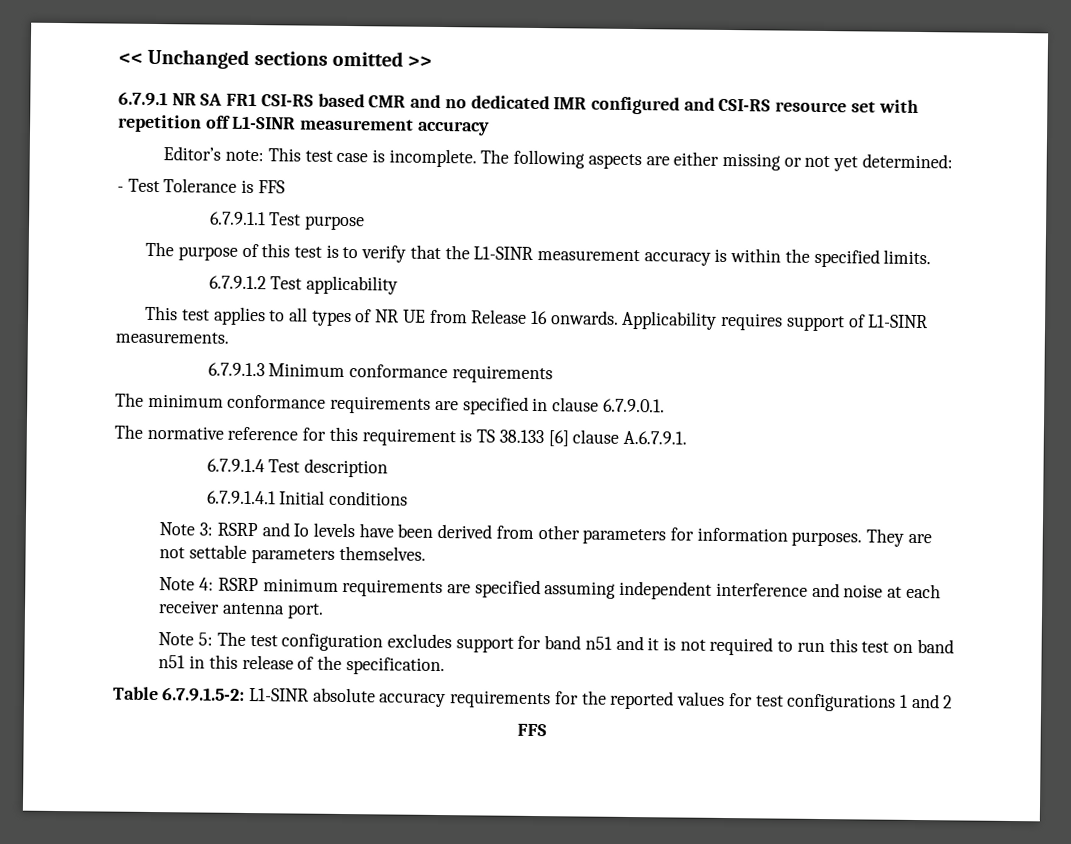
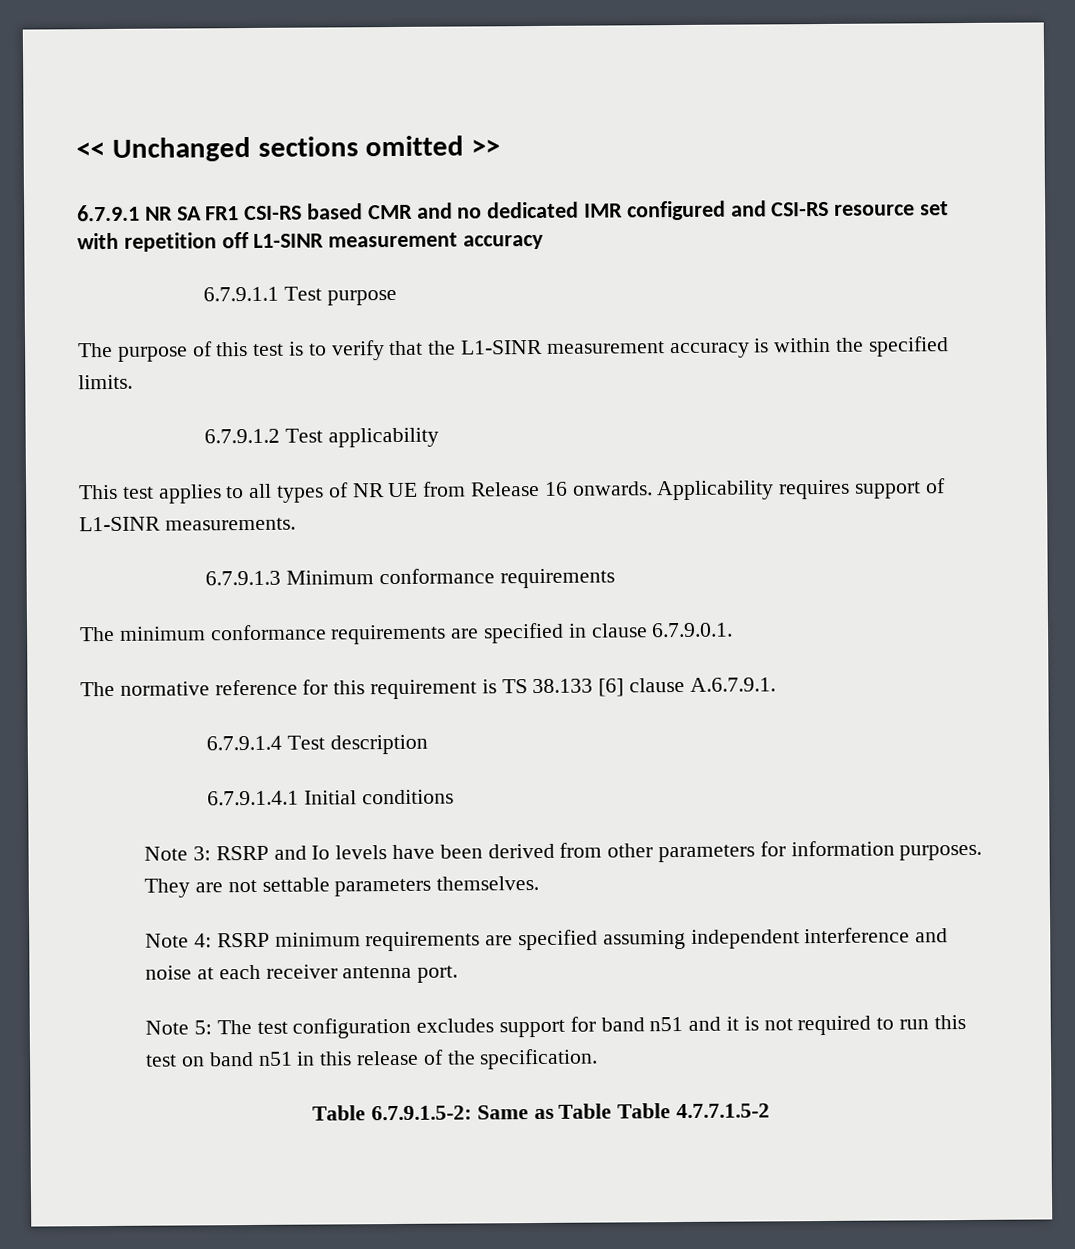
[163,146,953,172] [117,178,285,194] // Editor’s note: This test case is incomplete. The following aspects are either missing or not yet determined: // - Test Tolerance is FFS -> (545, 242) none
[249,687,954,712] [517,723,547,737] L1-SINR absolute accuracy requirements for the reported values for test configurations 1 and 2 // FFS -> [476,1103,770,1120] Same as Table Table 4.7.7.1.5-2

